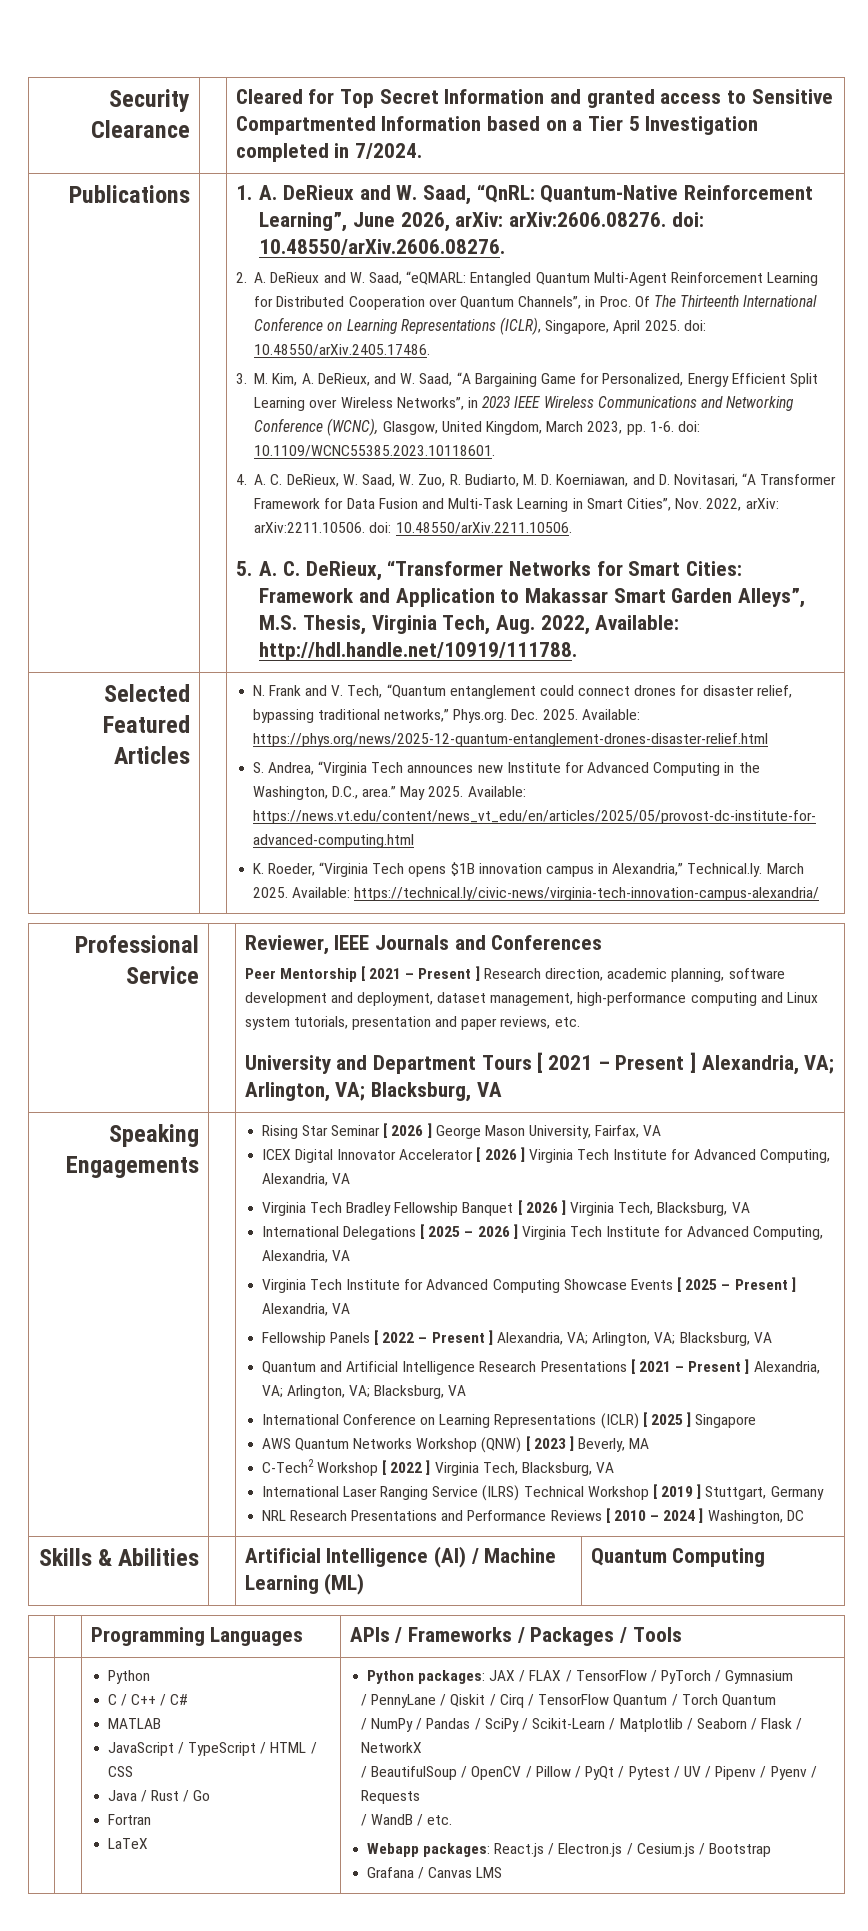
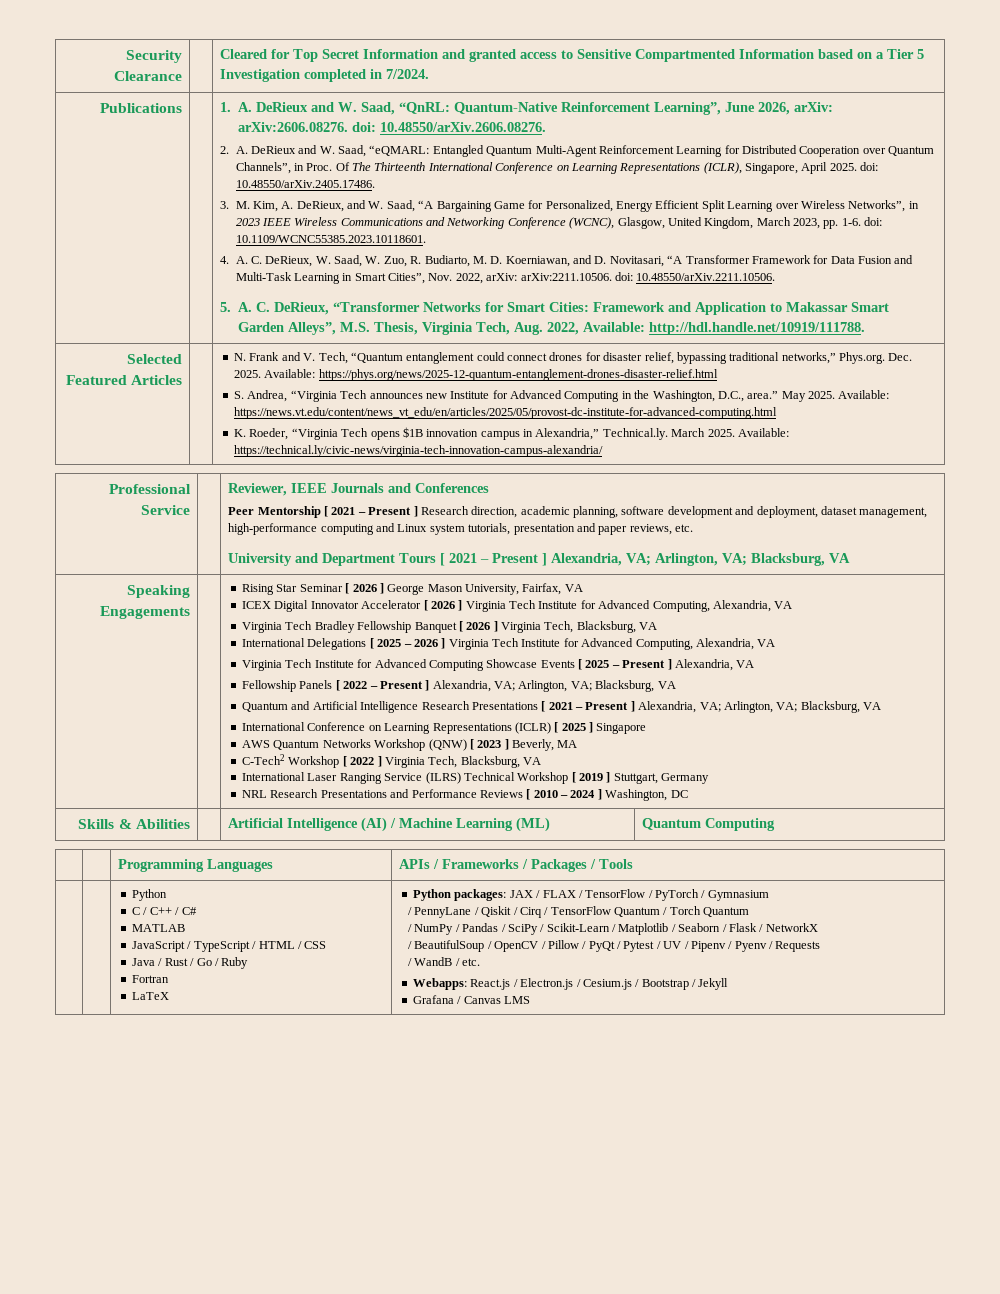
(211, 1795) none -> [214,957,249,969] / Ruby
[366,1843,490,1857] Webapp packages: -> [413,978,468,990] Webapps:
(772, 1850) none -> [692,978,729,990] / Jekyll

